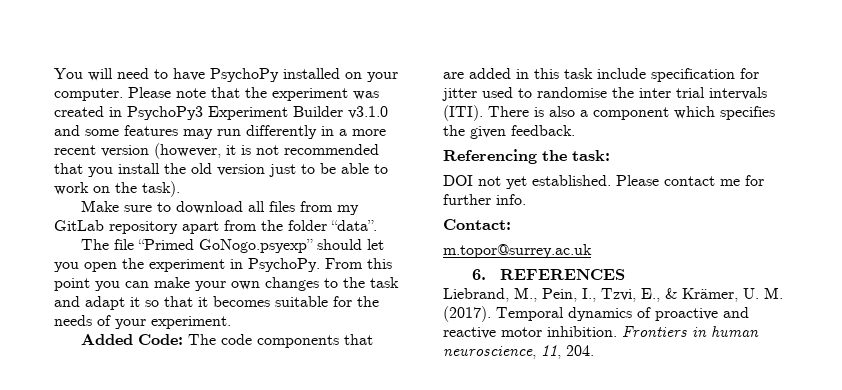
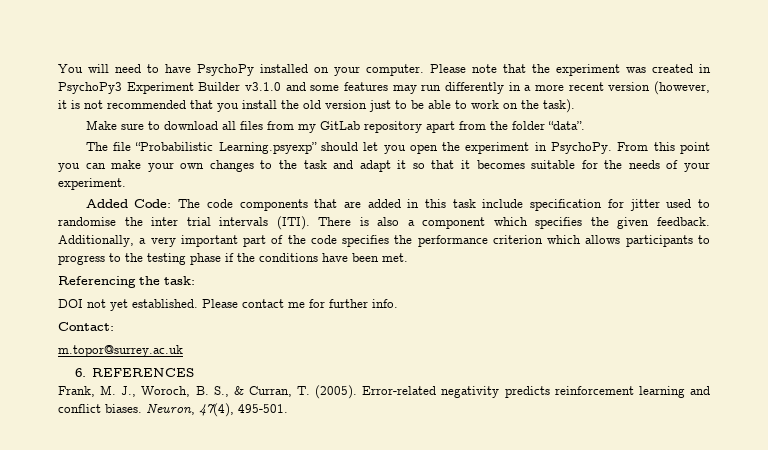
[138,239,314,253] “Primed GoNogo.psyexp” -> [135,142,317,154] “Probabilistic Learning.psyexp”
(575, 130) none -> [58,235,710,247] [58,253,408,265] Additionally, a very important part of the code specifies the performance criterion which allows participants to progress to the testing phase if the conditions have been met.
[443,287,783,302] [443,306,749,322] [443,326,759,339] [443,345,594,359] Liebrand, M., Pein, I., Tzvi, E., & Krämer, U. M. (2017). Temporal dynamics of proactive and reactive motor inhibition. Frontiers in human neuroscience, 11, 204. -> [58,385,710,399] [58,403,288,417] Frank, M. J., Woroch, B. S., & Curran, T. (2005). Error-related negativity predicts reinforcement learning and conflict biases. Neuron, 47(4), 495-501.

